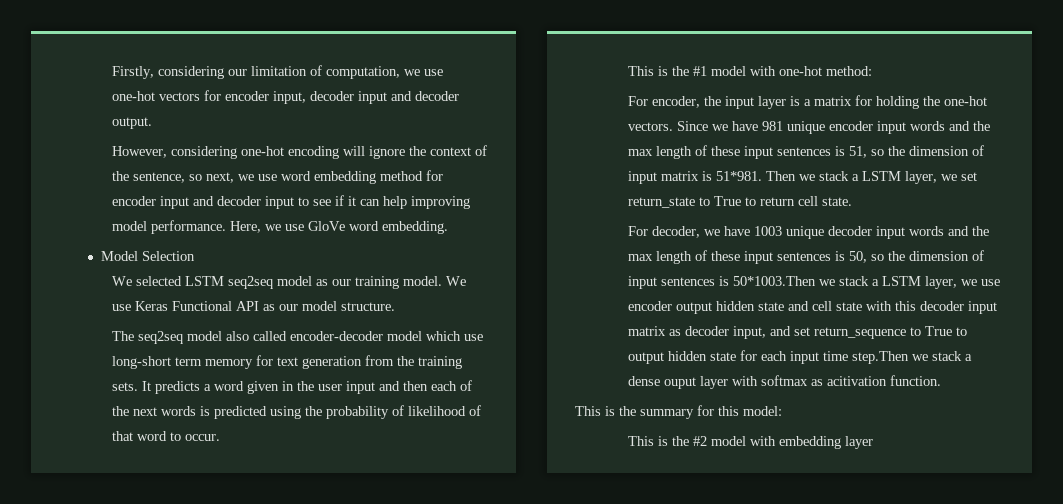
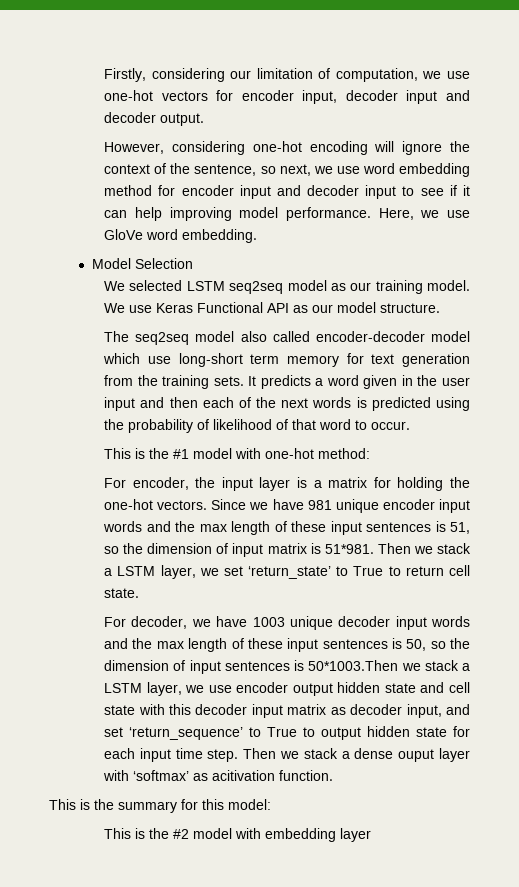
[627,197,695,208] return_state -> [248,566,332,579] ‘return_state’
[813,327,906,339] return_sequence -> [129,727,244,740] ‘return_sequence’
[851,351,909,364] step.Then -> [207,748,277,762] step. Then
[760,375,808,386] softmax -> [133,770,190,781] ‘softmax’

